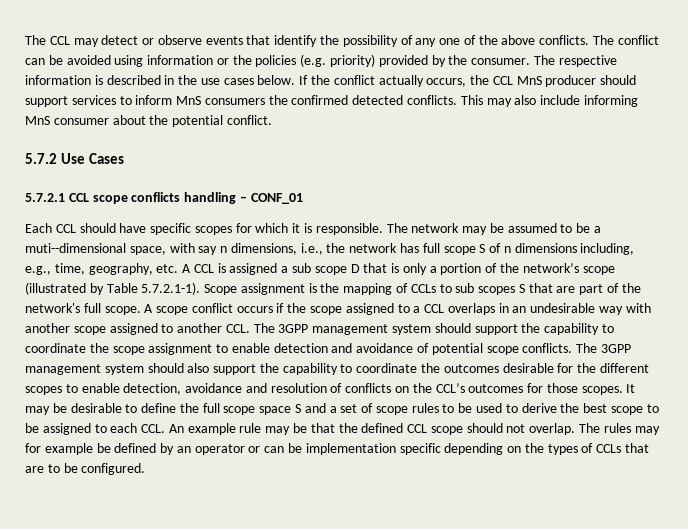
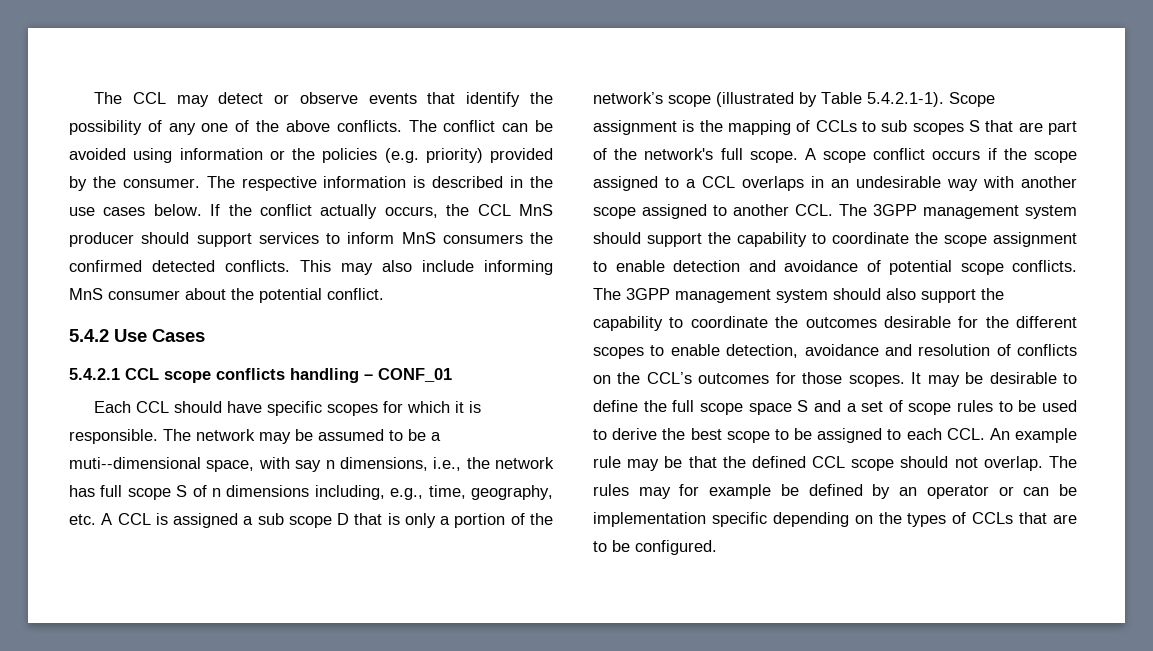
[25,153,57,164] 5.7.2 -> [69,329,109,342] 5.4.2
[25,193,65,202] 5.7.2.1 -> [69,368,120,380] 5.4.2.1
[141,282,201,295] 5.7.2.1-1). -> [867,92,944,107] 5.4.2.1-1).

